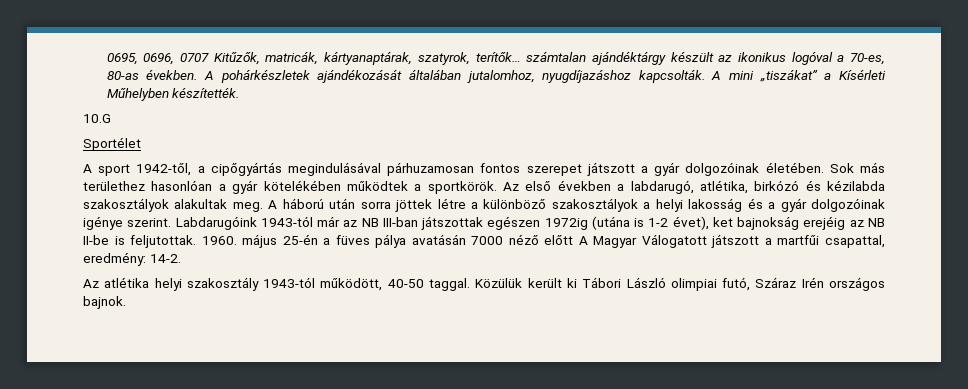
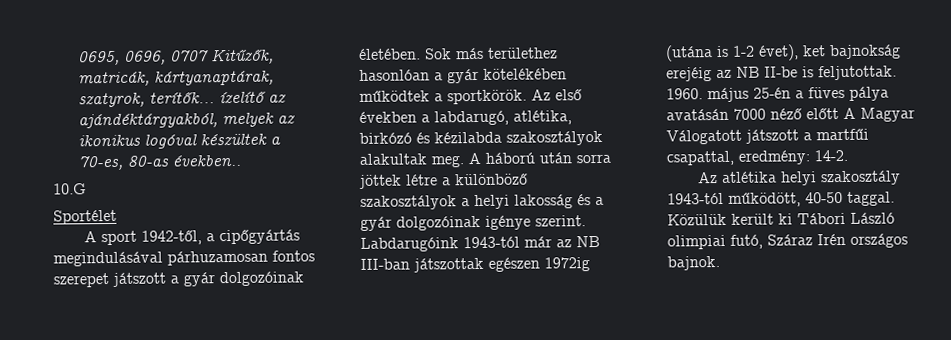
[526,51,714,65] számtalan ajándéktárgy készült -> [218,91,286,105] [77,112,274,129] ízelítő az ajándéktárgyakból, melyek
(833, 58) none -> [199,133,267,147] készültek
[146,69,886,83] [106,87,240,101] években. A pohárkészletek ajándékozását általában jutalomhoz, nyugdíjazáshoz kapcsolták. A mini „tiszákat” a Kísérleti Műhelyben készítették. -> [171,154,241,167] években..

